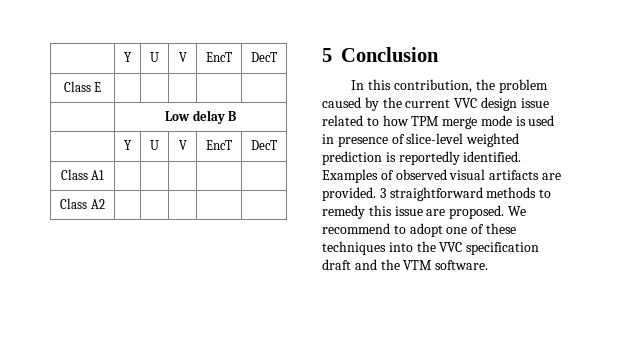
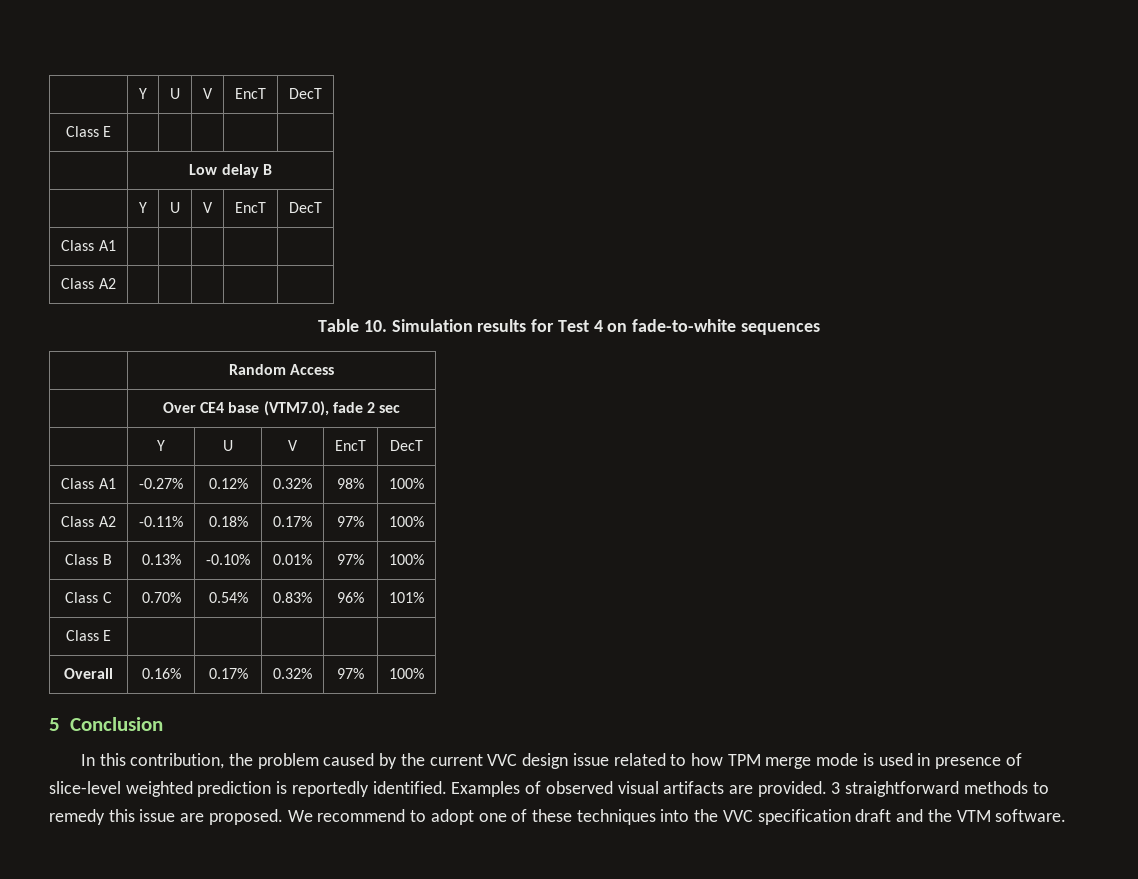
(105, 204) none -> [318,319,820,335] [228,364,335,375] [162,401,401,416] [157,440,165,451] [223,440,233,451] [288,440,298,451] [335,440,366,451] [390,440,423,451] [61,478,116,489] [139,478,183,489] [208,478,248,489] [273,478,312,489] [337,478,364,489] [389,478,424,489] [61,516,116,527] [139,516,183,527] [208,516,248,527] [273,516,312,527] [337,516,364,527] [389,516,424,527] [65,554,112,565] [141,554,181,565] [206,554,250,565] [273,554,312,565] [337,554,364,565] [389,554,424,565] [65,592,112,603] [141,592,181,603] [208,592,248,603] [273,592,312,603] [337,592,364,603] [389,592,424,603] [65,630,112,641] [64,668,113,679] [141,668,181,679] [208,668,248,679] [273,668,312,679] [337,668,364,679] [389,668,424,679] // Table 10. Simulation results for Test 4 on fade-to-white sequences // | Random Access // | Over CE4 base (VTM7.0), fade 2 sec // | Y | U | V | EncT | DecT // Class A1 | -0.27% | 0.12% | 0.32% | 98% | 100% // Class A2 | -0.11% | 0.18% | 0.17% | 97% | 100% // Class B | 0.13% | -0.10% | 0.01% | 97% | 100% // Class C | 0.70% | 0.54% | 0.83% | 96% | 101% // Class E | | | | | // Overall | 0.16% | 0.17% | 0.32% | 97% | 100%

